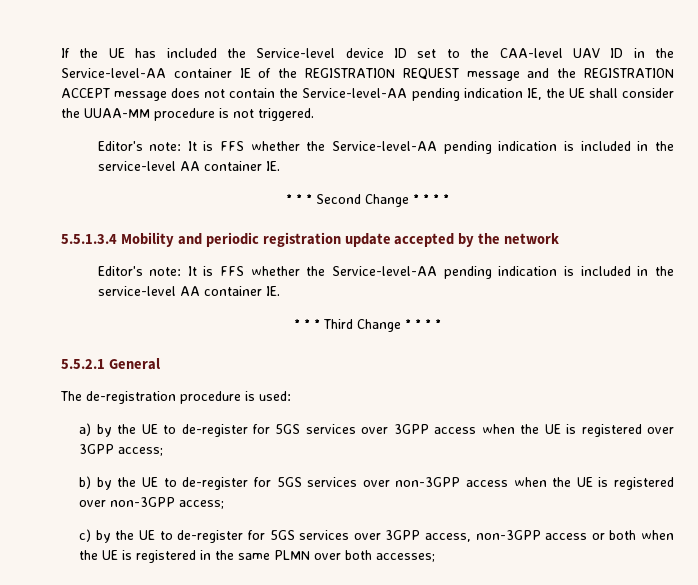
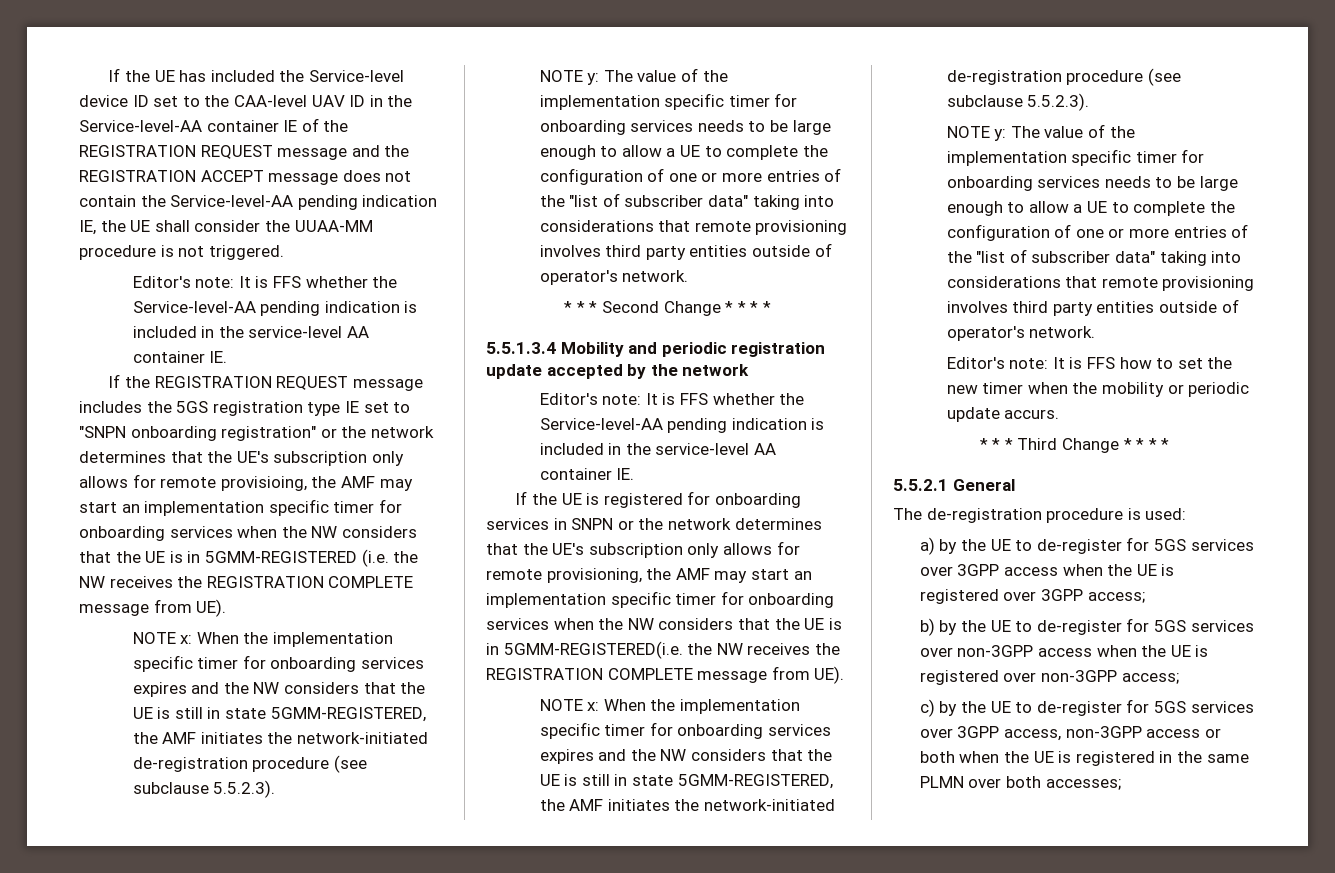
(280, 166) none -> [108,374,423,391] [79,401,411,416] [79,426,434,441] [79,451,404,466] [79,474,413,491] [79,499,402,516] [79,526,417,541] [79,549,419,567] [79,576,414,588] [79,599,227,617] [132,632,394,647] [132,655,425,672] [132,682,426,697] [132,707,426,722] [132,732,429,744] [132,755,367,773] [132,780,276,798] [539,68,728,85] [539,93,798,110] [539,120,831,135] [539,145,828,160] [539,168,842,185] [539,193,835,210] [539,220,848,235] [539,243,832,260] [539,270,689,285] // If the REGISTRATION REQUEST message includes the 5GS registration type IE set to "SNPN onboarding registration" or the network determines that the UE's subscription only allows for remote provisioing, the AMF may start an implementation specific timer for onboarding services when the NW considers that the UE is in 5GMM-REGISTERED (i.e. the NW receives the REGISTRATION COMPLETE message from UE). // NOTE x: When the implementation specific timer for onboarding services expires and the NW considers that the UE is still in state 5GMM-REGISTERED, the AMF initiates the network-initiated de-registration procedure (see subclause 5.5.2.3). // NOTE y: The value of the implementation specific timer for onboarding services needs to be large enough to allow a UE to complete the configuration of one or more entries of the "list of subscriber data" taking into considerations that remote provisioning involves third party entities outside of operator's network.
(280, 291) none -> [515,491,801,508] [486,518,822,530] [486,541,800,558] [486,568,812,583] [486,591,835,608] [486,618,842,630] [486,641,840,659] [486,666,845,684] [539,699,801,714] [539,722,832,739] [539,749,833,764] [539,774,833,789] [539,799,836,811] [946,68,1181,86] [946,93,1090,111] [946,124,1135,141] [946,149,1205,166] [946,176,1238,191] [946,201,1235,216] [946,224,1249,241] [946,249,1242,266] [946,276,1255,291] [946,299,1239,316] [946,326,1096,341] [946,357,1233,369] [946,382,1250,397] [946,407,1060,422] // If the UE is registered for onboarding services in SNPN or the network determines that the UE's subscription only allows for remote provisioning, the AMF may start an implementation specific timer for onboarding services when the NW considers that the UE is in 5GMM-REGISTERED(i.e. the NW receives the REGISTRATION COMPLETE message from UE). // NOTE x: When the implementation specific timer for onboarding services expires and the NW considers that the UE is still in state 5GMM-REGISTERED, the AMF initiates the network-initiated de-registration procedure (see subclause 5.5.2.3). // NOTE y: The value of the implementation specific timer for onboarding services needs to be large enough to allow a UE to complete the configuration of one or more entries of the "list of subscriber data" taking into considerations that remote provisioning involves third party entities outside of operator's network. // Editor's note: It is FFS how to set the new timer when the mobility or periodic update accurs.

